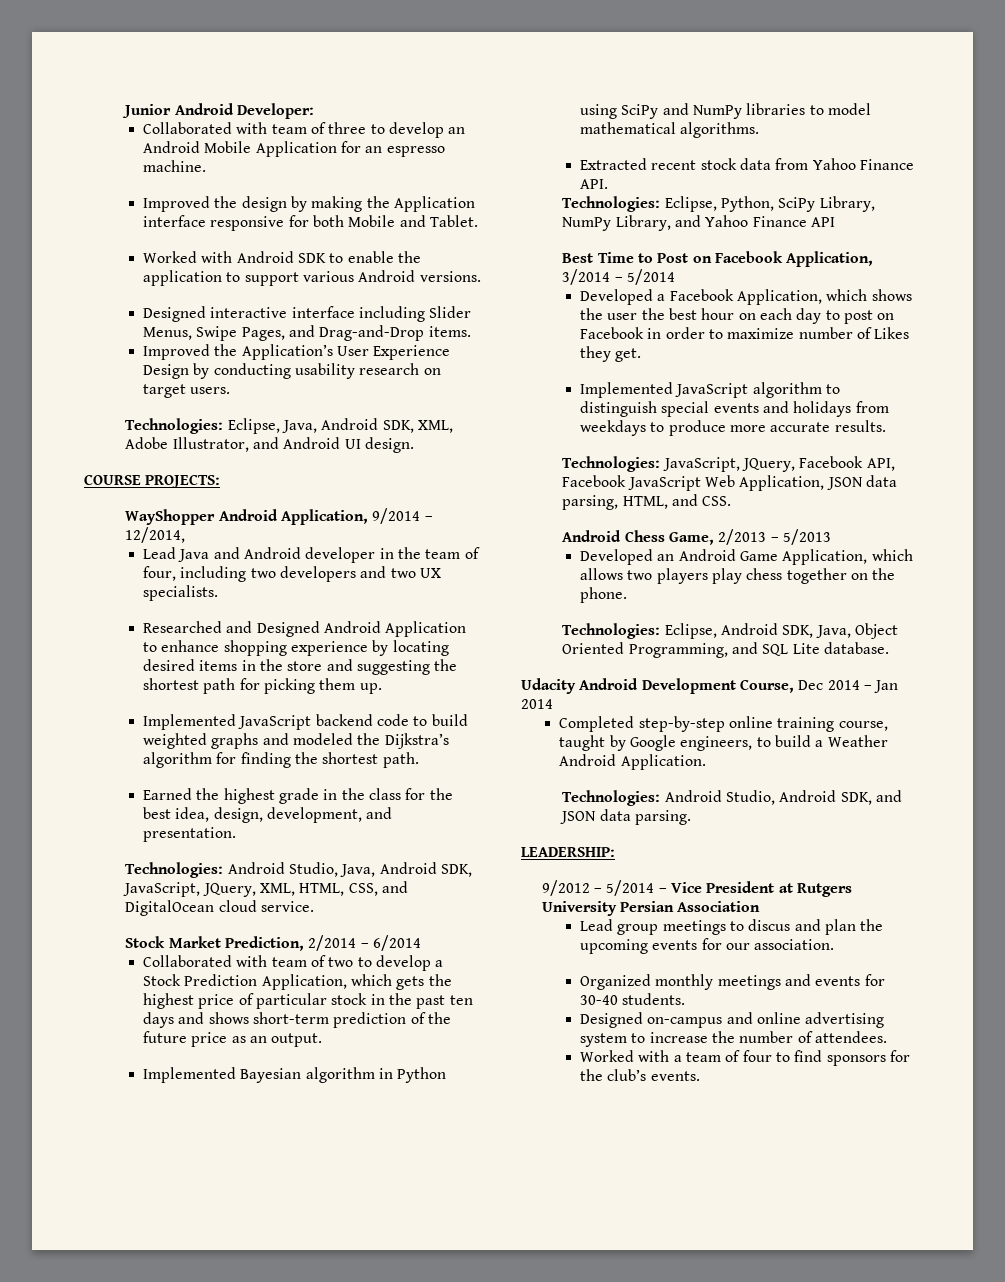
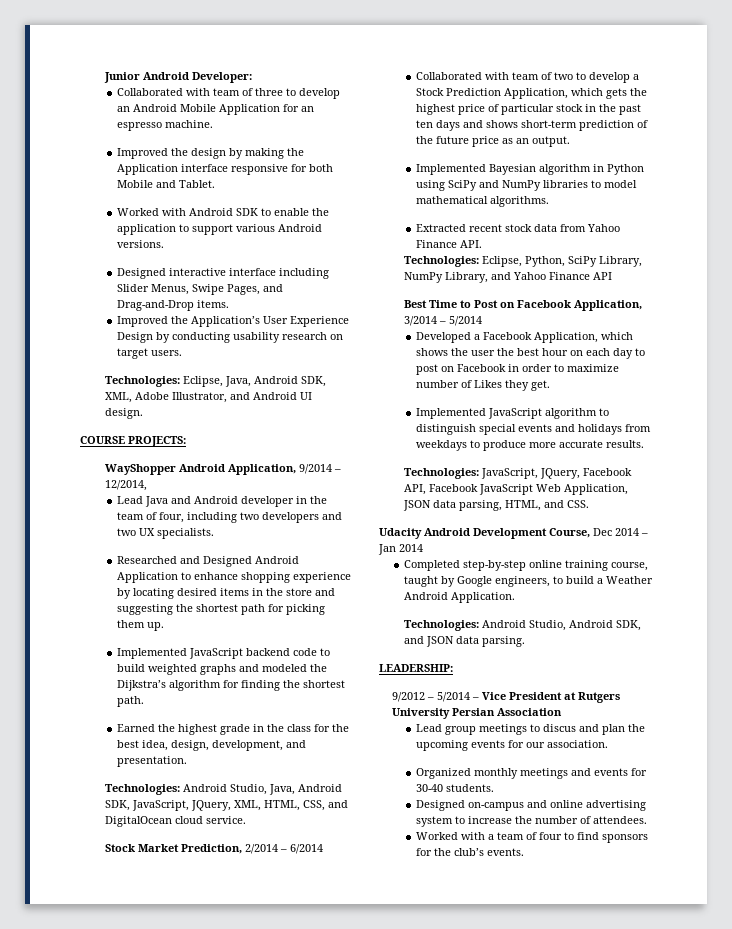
[562,529,832,545] [580,549,913,565] [580,568,896,584] [580,587,628,603] [562,623,899,639] [562,642,890,658] // Android Chess Game, 2/2013 – 5/2013 // Developed an Android Game Application, which allows two players play chess together on the phone. // Technologies: Eclipse, Android SDK, Java, Object Oriented Programming, and SQL Lite database. -> (590, 504) none

